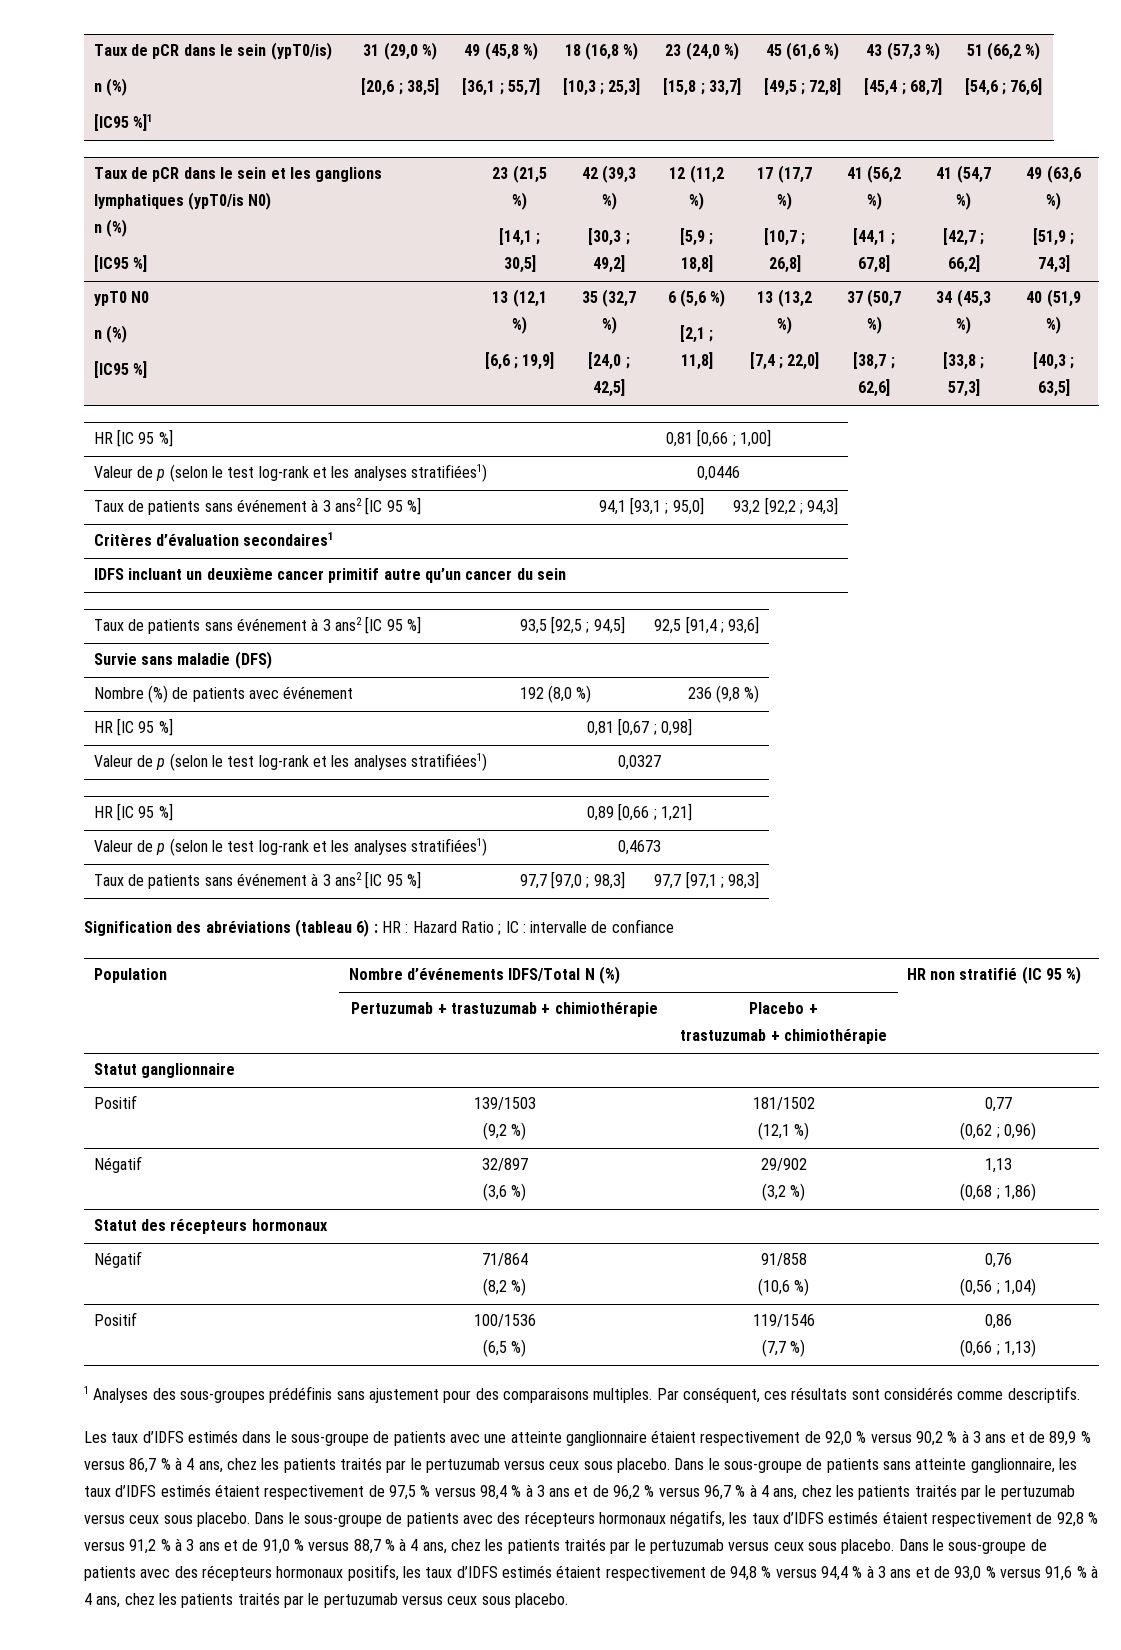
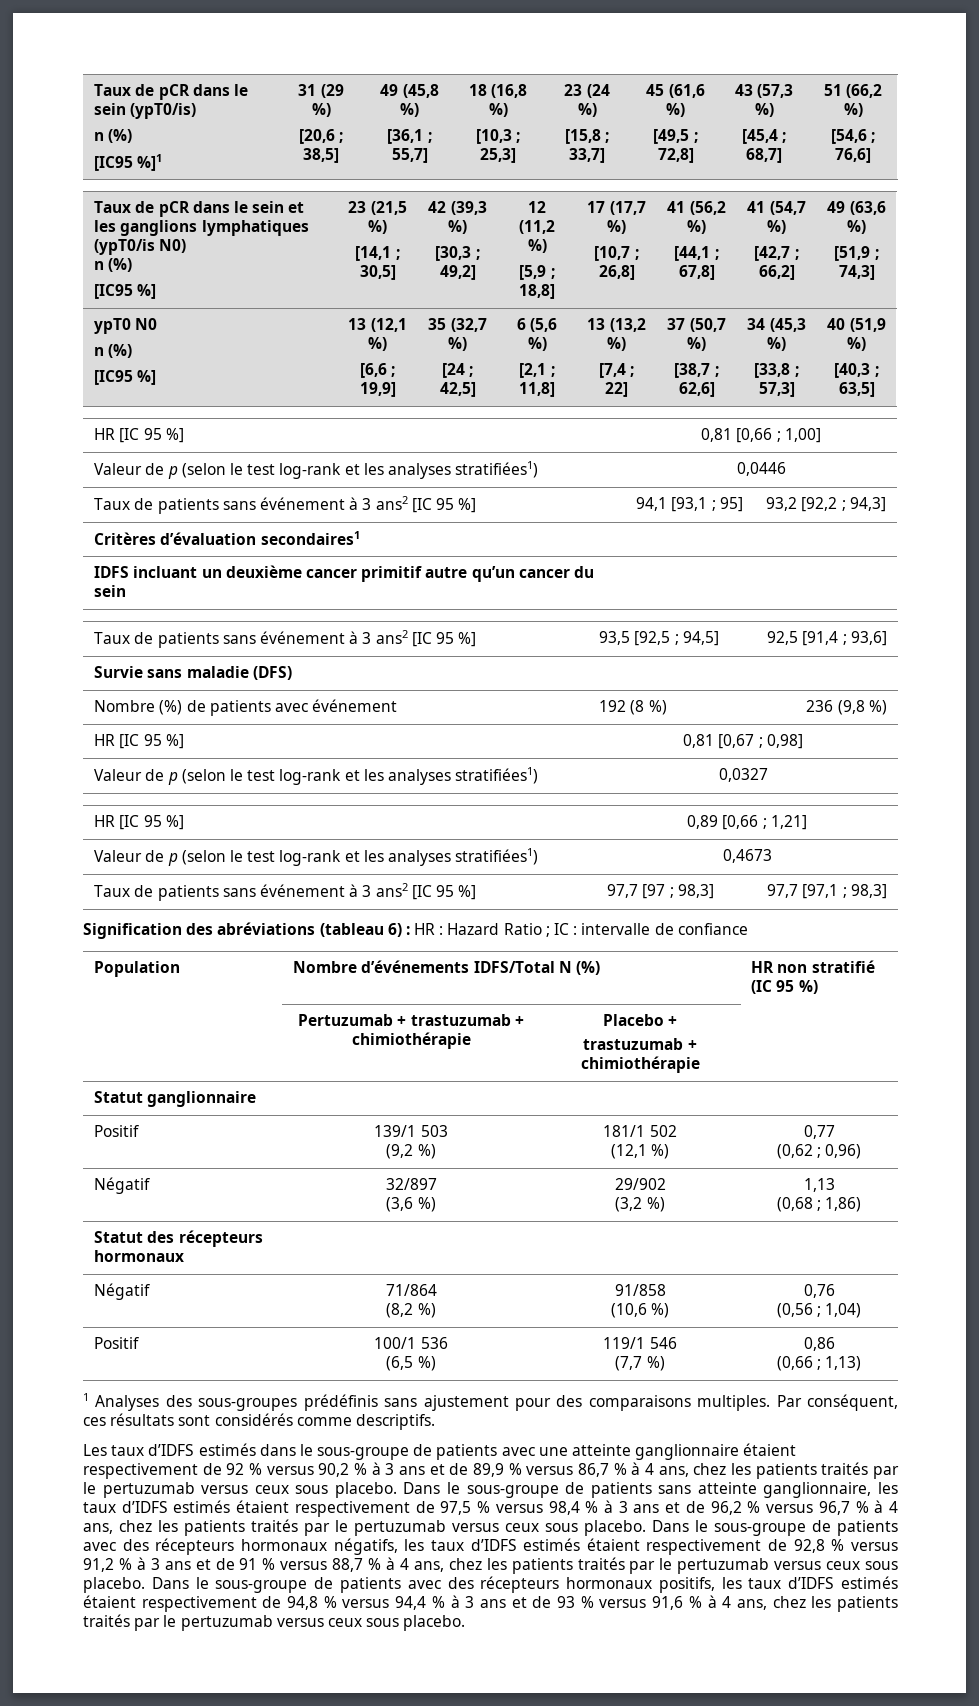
[383,42,418,60] (29,0 -> [320,84,344,98] (29
[685,42,720,60] (24,0 -> [586,84,610,98] (24
[588,352,622,370] [24,0 -> [441,363,465,378] [24
[787,352,820,370] 22,0] -> [605,382,628,397] 22]
[672,497,704,515] 95,0] -> [719,497,743,512] 95]
[547,685,572,703] (8,0 -> [630,700,645,715] (8
[550,871,582,889] [97,0 -> [642,884,666,899] [97
[473,1097,536,1110] 139/1503 -> [374,1125,448,1137] 139/1 503
[752,1097,815,1110] 181/1502 -> [603,1125,677,1137] 181/1 502
[473,1314,536,1327] 100/1536 -> [374,1337,448,1349] 100/1 536
[752,1314,815,1327] 119/1546 -> [603,1337,677,1349] 119/1 546
[825,1431,853,1446] 92,0 -> [226,1463,245,1475] 92
[262,1539,290,1554] 91,0 -> [239,1558,258,1570] 91
[954,1566,982,1581] 93,0 -> [557,1596,576,1608] 93

